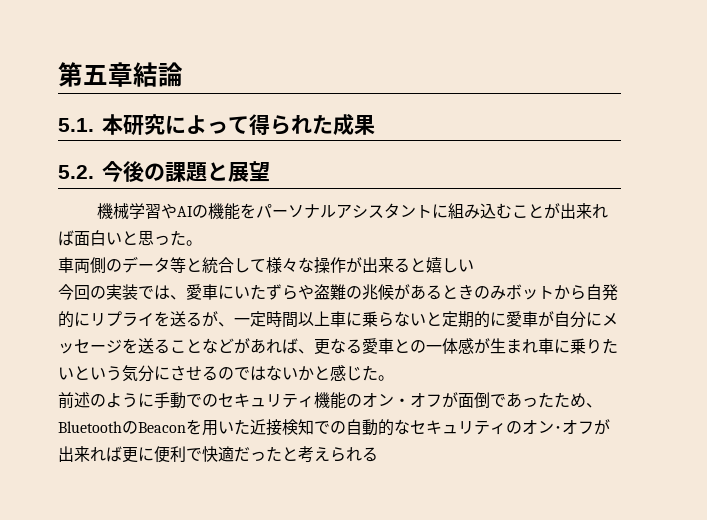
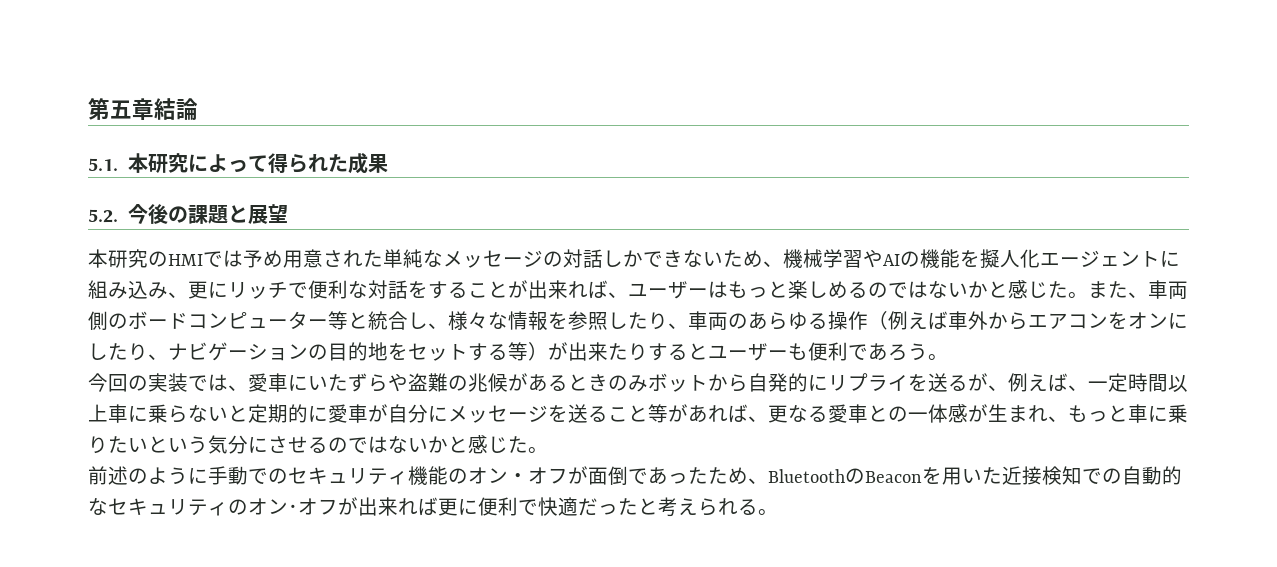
(270, 171) none -> [88,249,783,268] 本研究のHMIでは予め用意された単純なメッセージの対話しかできないため、
[255,203,608,219] [58,230,202,246] パーソナルアシスタントに組み込むことが出来れば面白いと思った。 // -> [980,249,1180,269] [88,280,1148,299] 擬人化エージェントに組み込み、更にリッチで便利な対話をすることが出来れば、ユーザーはもっと楽しめるのではないかと感じた。また、
[122,256,474,274] データ等と統合して様々な操作が出来ると嬉しい -> [128,311,1188,331] [88,342,948,361] ボードコンピューター等と統合し、様々な情報を参照したり、車両のあらゆる操作（例えば車外からエアコンをオンにしたり、ナビゲーションの目的地をセットする等）が出来たりするとユーザーも便利であろう。
(234, 324) none -> [1008,373,1088,392] 例えば、
[202,338,234,354] など -> [648,404,668,423] 等
(538, 346) none -> [1048,405,1128,422] 、もっと
(378, 454) none -> [758,509,778,515] 。

